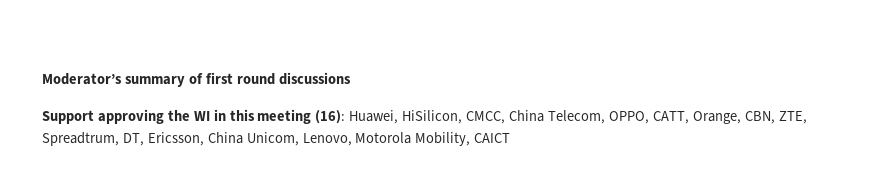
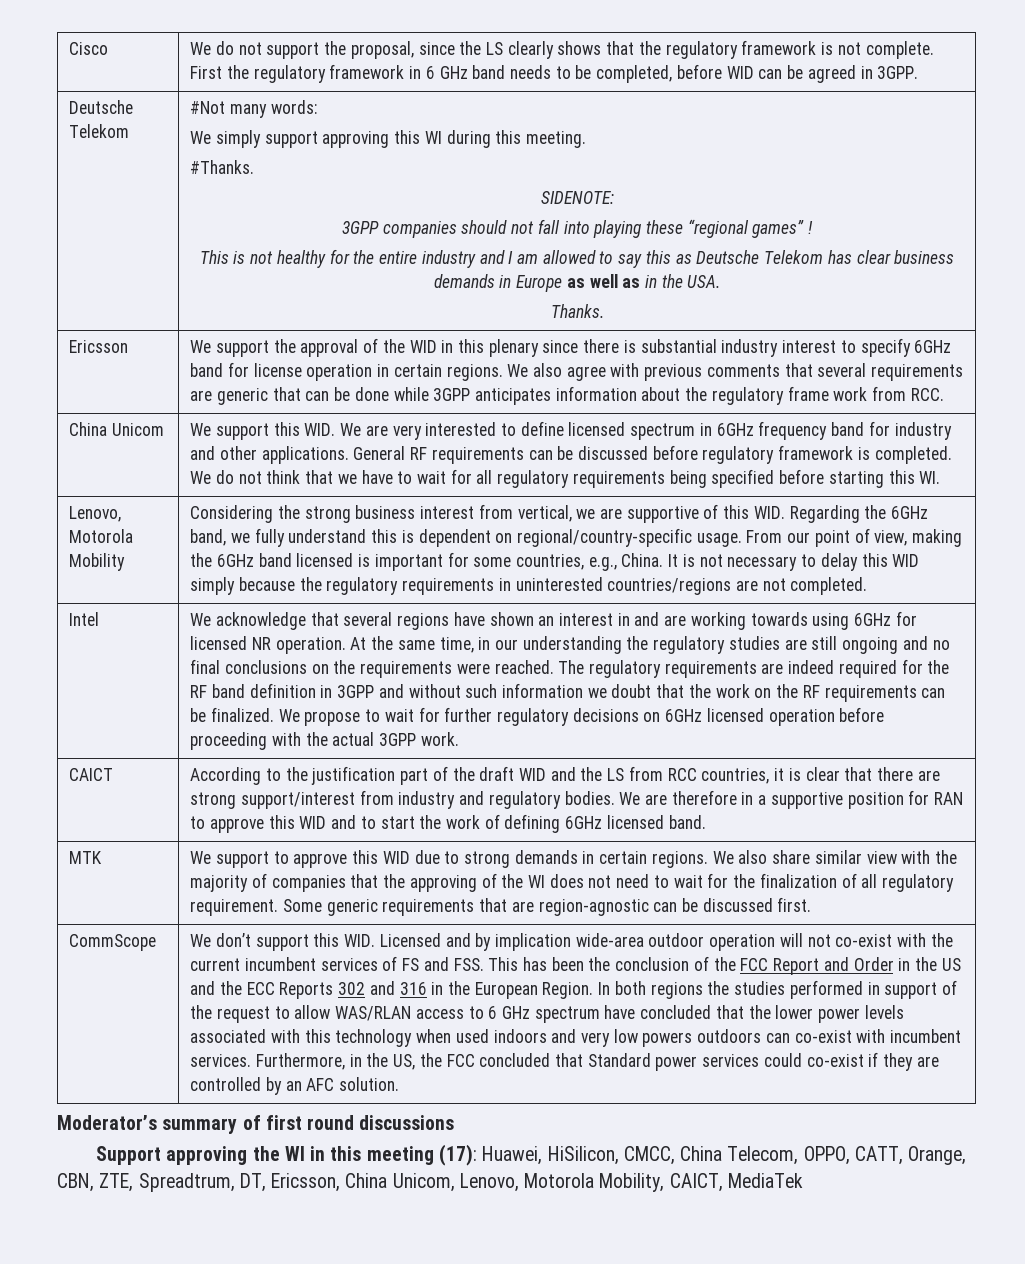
(42, 79) none -> [69,42,109,55] [190,40,934,59] [190,64,919,83] [69,100,134,114] [69,124,130,138] [190,100,317,118] [190,130,586,148] [190,160,255,174] [540,191,614,204] [341,219,814,238] [199,249,955,268] [433,274,721,292] [550,304,604,318] [69,340,129,353] [190,338,952,357] [190,362,964,381] [190,386,944,405] [69,422,164,436] [190,421,952,440] [190,445,952,464] [190,469,941,488] [69,506,122,522] [69,529,134,543] [69,553,126,571] [190,504,929,523] [190,528,963,547] [190,552,920,571] [190,577,868,595] [69,612,100,626] [190,611,917,630] [190,636,950,654] [190,659,950,678] [190,683,946,702] [190,707,885,726] [190,732,459,750] [69,768,114,781] [190,766,940,785] [190,790,964,809] [190,814,706,833] [69,851,103,864] [190,850,957,868] [190,873,954,892] [190,897,812,916] [69,934,157,951] [190,933,953,951] [190,956,961,975] [190,980,957,999] [190,1005,904,1023] [190,1029,962,1047] [190,1052,939,1071] [190,1077,400,1095] Cisco | We do not support the proposal, since the LS clearly shows that the regulatory framework is not complete. First the regulatory framework in 6 GHz band needs to be completed, before WID can be agreed in 3GPP. // Deutsche Telekom | #Not many words: // We simply support approving this WI during this meeting. // #Thanks. // SIDENOTE: // 3GPP companies should not fall into playing these “regional games” ! // This is not healthy for the entire industry and I am allowed to say this as Deutsche Telekom has clear business demands in Europe as well as in the USA. // Thanks. // Ericsson | We support the approval of the WID in this plenary since there is substantial industry interest to specify 6GHz band for license operation in certain regions. We also agree with previous comments that several requirements are generic that can be done while 3GPP anticipates information about the regulatory frame work from RCC. // China Unicom | We support this WID. We are very interested to define licensed spectrum in 6GHz frequency band for industry and other applications. General RF requirements can be discussed before regulatory framework is completed. We do not think that we have to wait for all regulatory requirements being specified before starting this WI. // Lenovo, Motorola Mobility | Considering the strong business interest from vertical, we are supportive of this WID. Regarding the 6GHz band, we fully understand this is dependent on regional/country-specific usage. From our point of view, making the 6GHz band licensed is important for some countries, e.g., China. It is not necessary to delay this WID simply because the regulatory requirements in uninterested countries/regions are not completed. // Intel | We acknowledge that several regions have shown an interest in and are working towards using 6GHz for licensed NR operation. At the same time, in our understanding the regulatory studies are still ongoing and no final conclusions on the requirements were reached. The regulatory requirements are indeed required for the RF band definition in 3GPP and without such information we doubt that the work on the RF requirements can be finalized. We propose to wait for further regulatory decisions on 6GHz licensed operation before proceeding with the actual 3GPP work. // CAICT | According to the justification part of the draft WID and the LS from RCC countries, it is clear that there are strong support/interest from industry and regulatory bodies. We are therefore in a supportive position for RAN to approve this WID and to start the work of defining 6GHz licensed band. // MTK | We support to approve this WID due to strong demands in certain regions. We also share similar view with the majority of companies that the approving of the WI does not need to wait for the finalization of all regulatory requirement. Some generic requirements that are region-agnostic can be discussed first. // CommScope | We don’t support this WID. Licensed and by implication wide-area outdoor operation will not co-exist with the current incumbent services of FS and FSS. This has been the conclusion of the FCC Report and Order in the US and the ECC Reports 302 and 316 in the European Region. In both regions the studies performed in support of the request to allow WAS/RLAN access to 6 GHz spectrum have concluded that the lower power levels associated with this technology when used indoors and very low powers outdoors can co-exist with incumbent services. Furthermore, in the US, the FCC concluded that Standard power services could co-exist if they are controlled by an AFC solution. //
[315,110,346,124] (16): -> [438,1144,477,1166] (17):
[474,133,511,143] CAICT -> [669,1173,803,1192] CAICT, MediaTek

